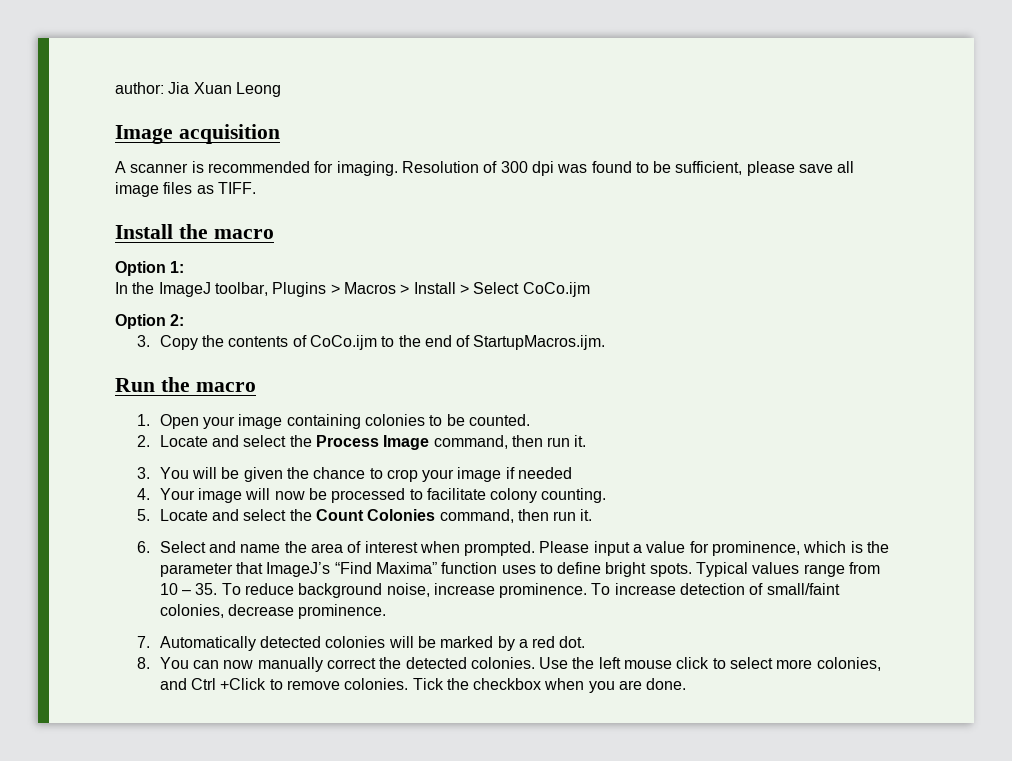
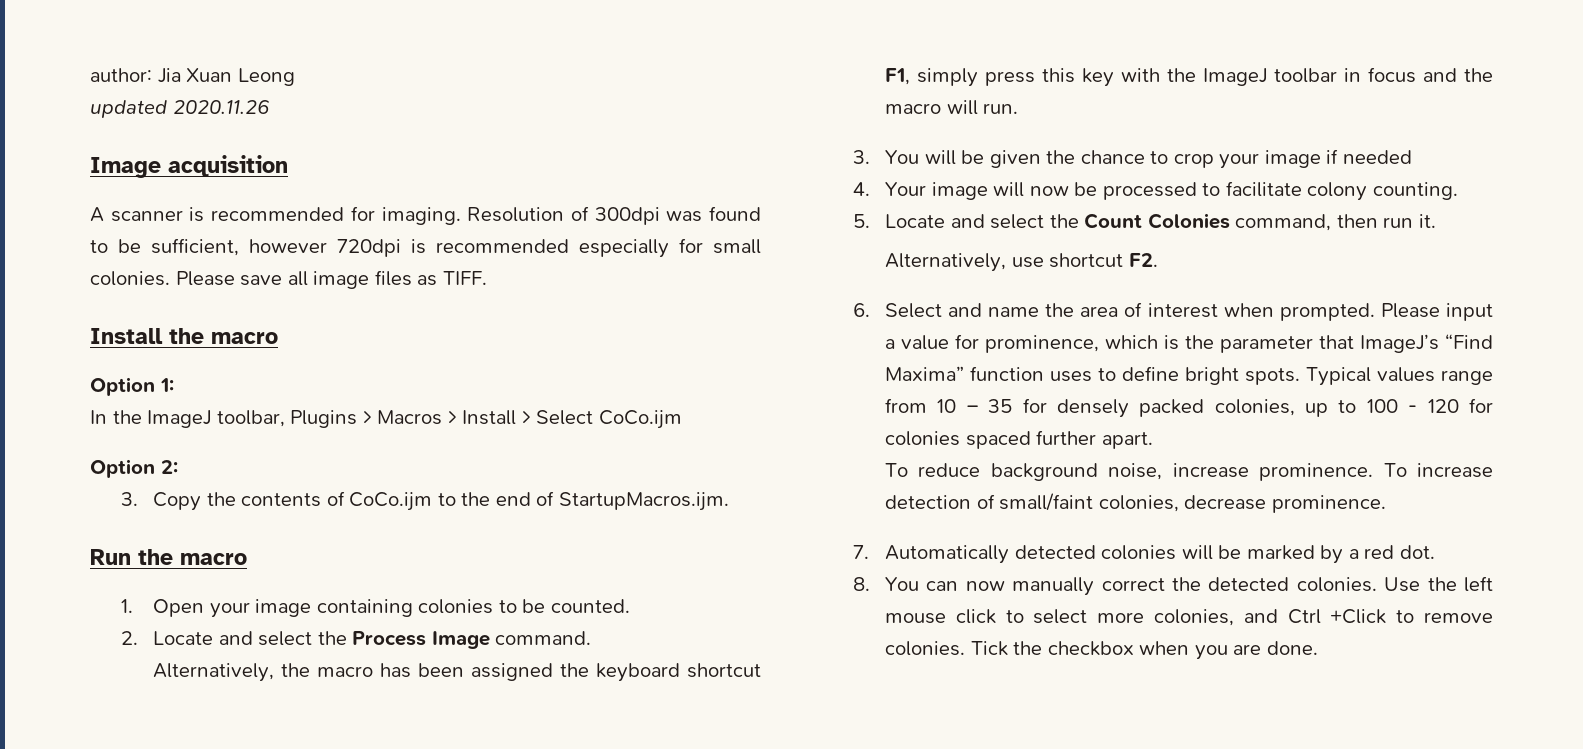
(281, 89) none -> [90,100,270,118] // updated 2020.11.26
[500,161,554,176] 300 dpi -> [594,207,660,225] 300dpi
[746,161,795,176] please -> [249,238,761,258] [90,271,235,286] however 720dpi is recommended especially for small colonies. Please
[433,435,587,449] command, then run it. -> [495,631,592,645] [152,663,761,682] [884,67,1493,87] [884,100,1019,115] command. // Alternatively, the macro has been assigned the keyboard shortcut F1, simply press this key with the ImageJ toolbar in focus and the macro will run.
(593, 515) none -> [884,253,1158,272] // Alternatively, use shortcut F2.
[195,583,218,595] 35. -> [988,398,1493,418] [884,430,1153,449] 35 for densely packed colonies, up to 100 - 120 for colonies spaced further apart. //

